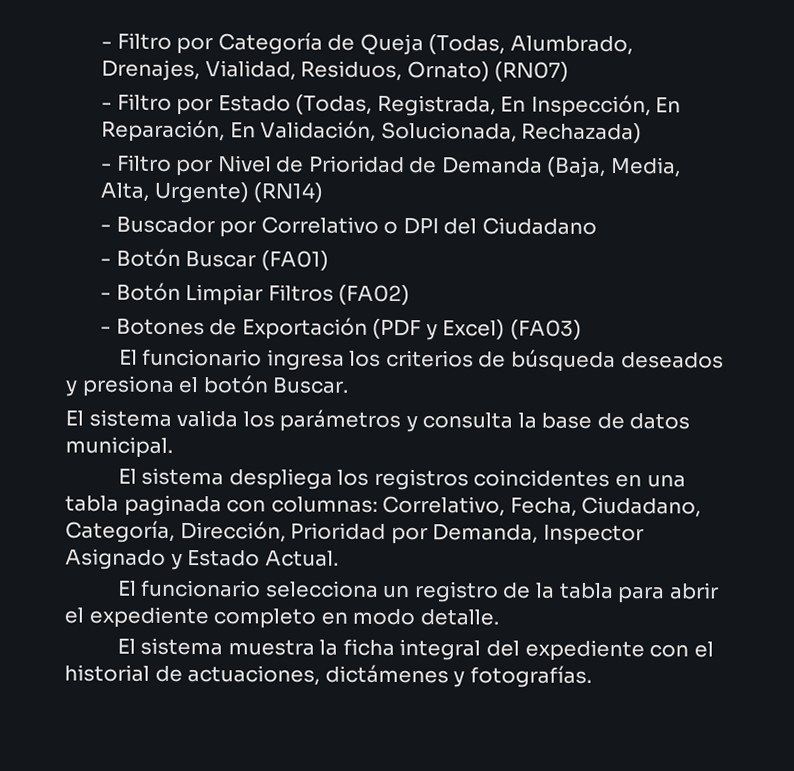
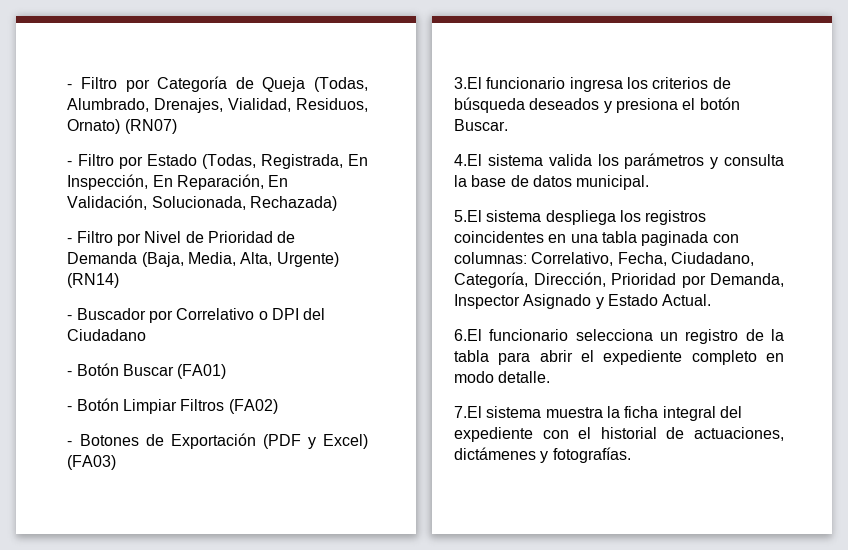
[118,349,138,365] El -> [454,77,482,89] 3.El
[65,410,84,426] El -> [454,154,482,166] 4.El
[117,468,137,484] El -> [454,210,482,222] 5.El
[117,580,137,596] El -> [454,329,482,341] 6.El
[116,638,136,654] El -> [454,406,482,418] 7.El

